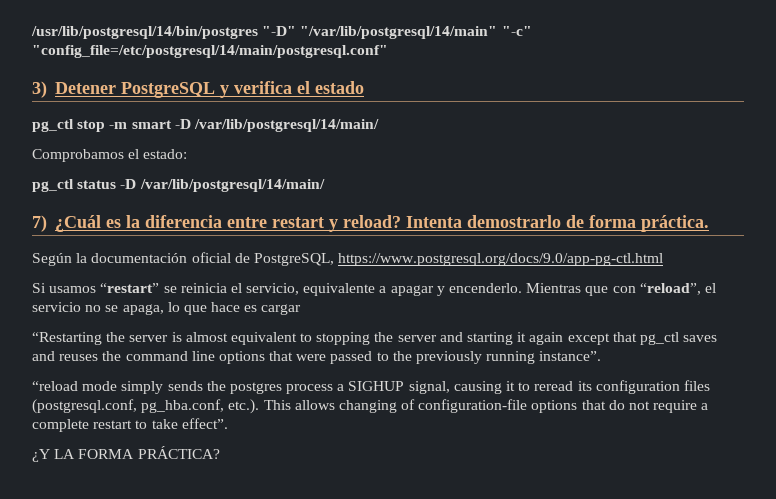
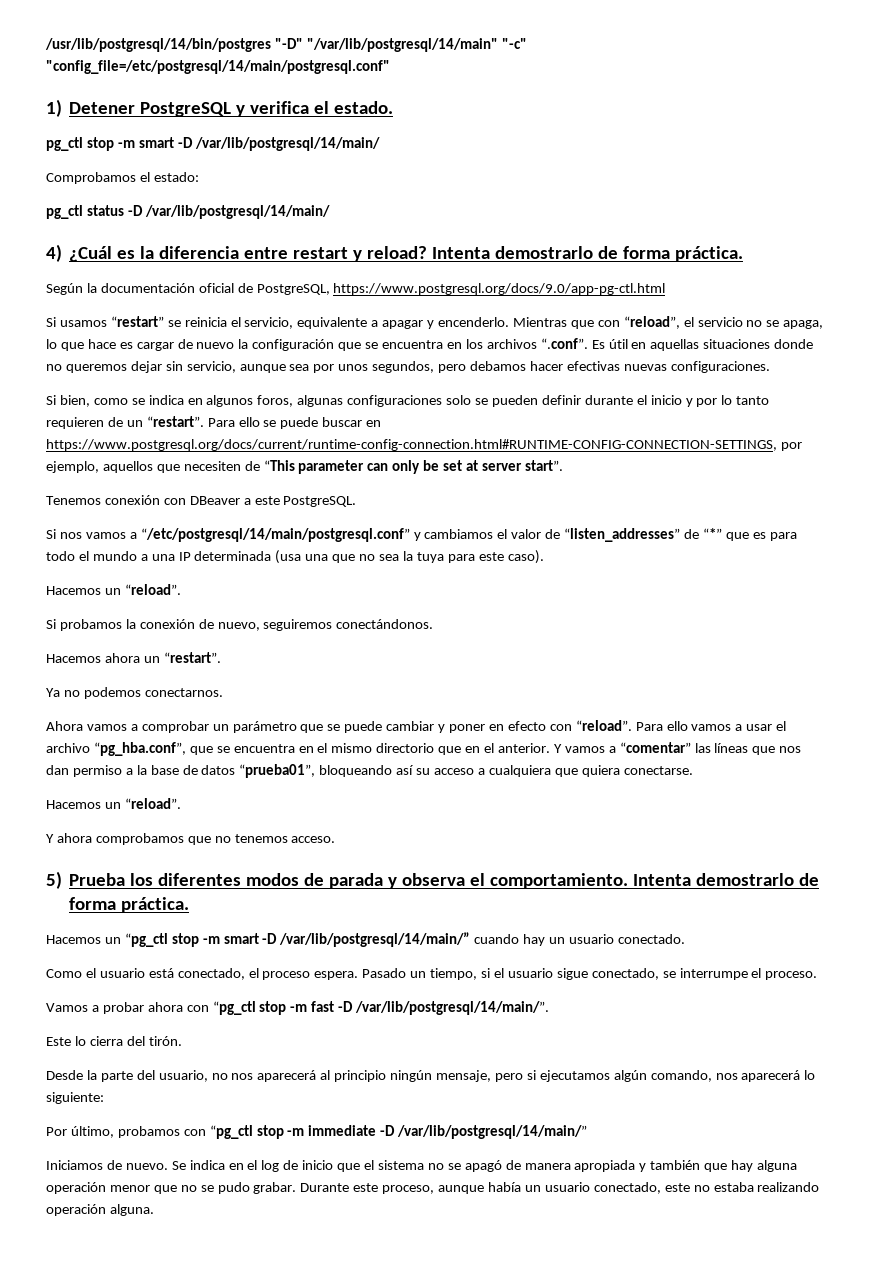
[32,81,47,98] 3) -> [46,99,62,117] 1)
[315,81,365,94] estado -> [334,101,394,114] estado.
[32,215,47,232] 7) -> [46,244,62,262] 4)
[32,332,718,345] [32,351,602,364] [32,380,710,394] [32,399,709,414] [32,418,228,432] [32,446,220,462] // “Restarting the server is almost equivalent to stopping the server and starting it again except that pg_ctl saves and reuses the command line options that were passed to the previously running instance”. // “reload mode simply sends the postgres process a SIGHUP signal, causing it to reread its configuration files (postgresql.conf, pg_hba.conf, etc.). This allows changing of configuration-file options that do not require a complete restart to take effect”. // ¿Y LA FORMA PRÁCTICA? -> [177,338,814,351] [46,361,770,373] [46,395,770,407] [46,416,382,429] [46,439,802,451] [46,460,563,474] [46,495,357,507] [46,528,797,542] [46,550,544,564] [46,584,181,595] [46,619,434,631] [46,652,221,663] [46,687,223,699] [46,720,787,733] [46,742,802,756] [46,764,693,778] [46,798,181,809] [46,833,336,845] [46,871,820,889] [69,897,190,913] [46,932,685,947] [46,968,818,980] [46,1001,550,1015] [46,1036,182,1046] [46,1070,816,1082] [46,1092,104,1104] [46,1125,588,1139] [46,1160,798,1172] [46,1182,820,1194] [46,1204,154,1216] de nuevo la configuración que se encuentra en los archivos “.conf”. Es útil en aquellas situaciones donde no queremos dejar sin servicio, aunque sea por unos segundos, pero debamos hacer efectivas nuevas configuraciones. // Si bien, como se indica en algunos foros, algunas configuraciones solo se pueden definir durante el inicio y por lo tanto requieren de un “restart”. Para ello se puede buscar en https://www.postgresql.org/docs/current/runtime-config-connection.html#RUNTIME-CONFIG-CONNECTION-SETTINGS, por ejemplo, aquellos que necesiten de “This parameter can only be set at server start”. // Tenemos conexión con DBeaver a este PostgreSQL. // Si nos vamos a “/etc/postgresql/14/main/postgresql.conf” y cambiamos el valor de “listen_addresses” de “*” que es para todo el mundo a una IP determinada (usa una que no sea la tuya para este caso). // Hacemos un “reload”. // Si probamos la conexión de nuevo, seguiremos conectándonos. // Hacemos ahora un “restart”. // Ya no podemos conectarnos. // Ahora vamos a comprobar un parámetro que se puede cambiar y poner en efecto con “reload”. Para ello vamos a usar el archivo “pg_hba.conf”, que se encuentra en el mismo directorio que en el anterior. Y vamos a “comentar” las líneas que nos dan permiso a la base de datos “prueba01”, bloqueando así su acceso a cualquiera que quiera conectarse. // Hacemos un “reload”. // Y ahora comprobamos que no tenemos acceso. // 5) Prueba los diferentes modos de parada y observa el comportamiento. Intenta demostrarlo de forma práctica. // Hacemos un “pg_ctl stop -m smart -D /var/lib/postgresql/14/main/” cuando hay un usuario conectado. // Como el usuario está conectado, el proceso espera. Pasado un tiempo, si el usuario sigue conectado, se interrumpe el proceso. // Vamos a probar ahora con “pg_ctl stop -m fast -D /var/lib/postgresql/14/main/”. // Este lo cierra del tirón. // Desde la parte del usuario, no nos aparecerá al principio ningún mensaje, pero si ejecutamos algún comando, nos aparecerá lo siguiente: // Por último, probamos con “pg_ctl stop -m immediate -D /var/lib/postgresql/14/main/” // Iniciamos de nuevo. Se indica en el log de inicio que el sistema no se apagó de manera apropiada y también que hay alguna operación menor que no se pudo grabar. Durante este proceso, aunque había un usuario conectado, este no estaba realizando operación alguna.

